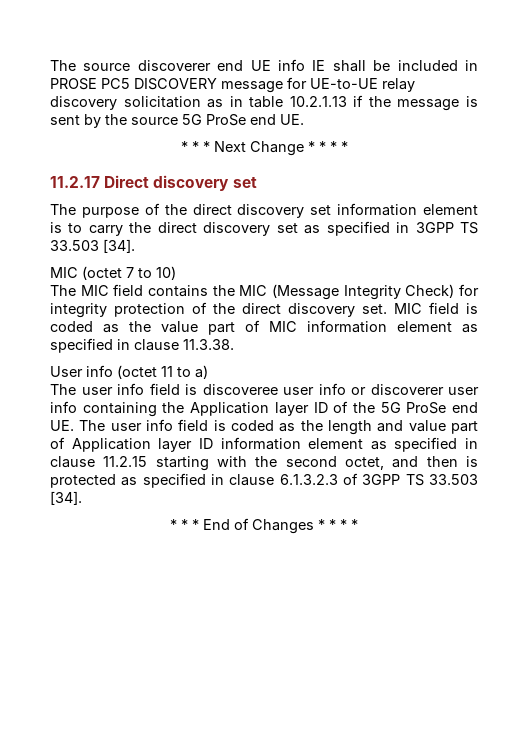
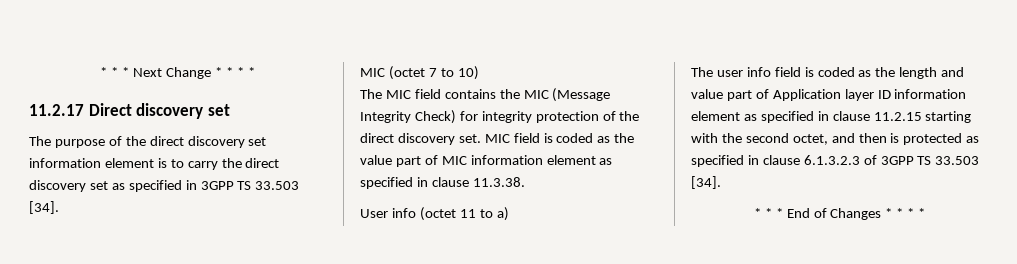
[50,59,478,72] [50,77,415,93] [50,95,478,111] [50,114,304,128] The source discoverer end UE info IE shall be included in PROSE PC5 DISCOVERY message for UE-to-UE relay discovery solicitation as in table 10.2.1.13 if the message is sent by the source 5G ProSe end UE. // -> (100, 72) none
[202,383,479,395] [50,401,478,417] [50,419,226,431] discoveree user info or discoverer user info containing the Application layer ID of the 5G ProSe end UE. The user info field is -> (814, 72) none

